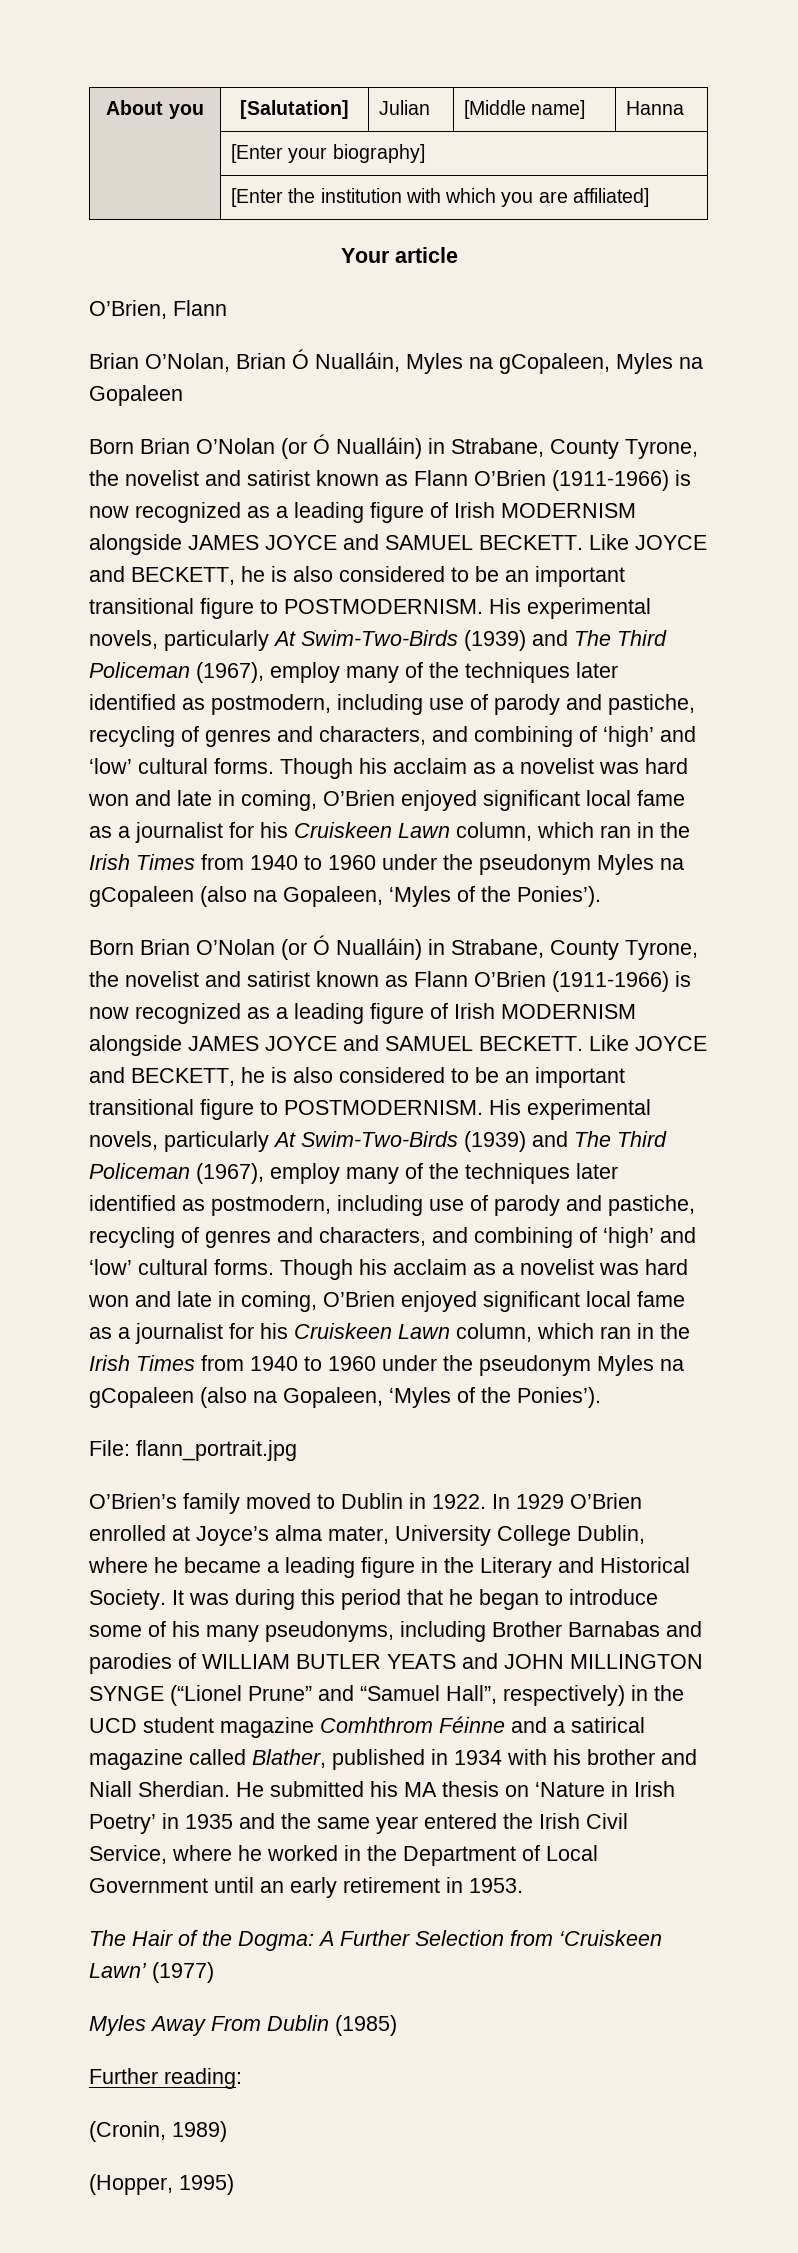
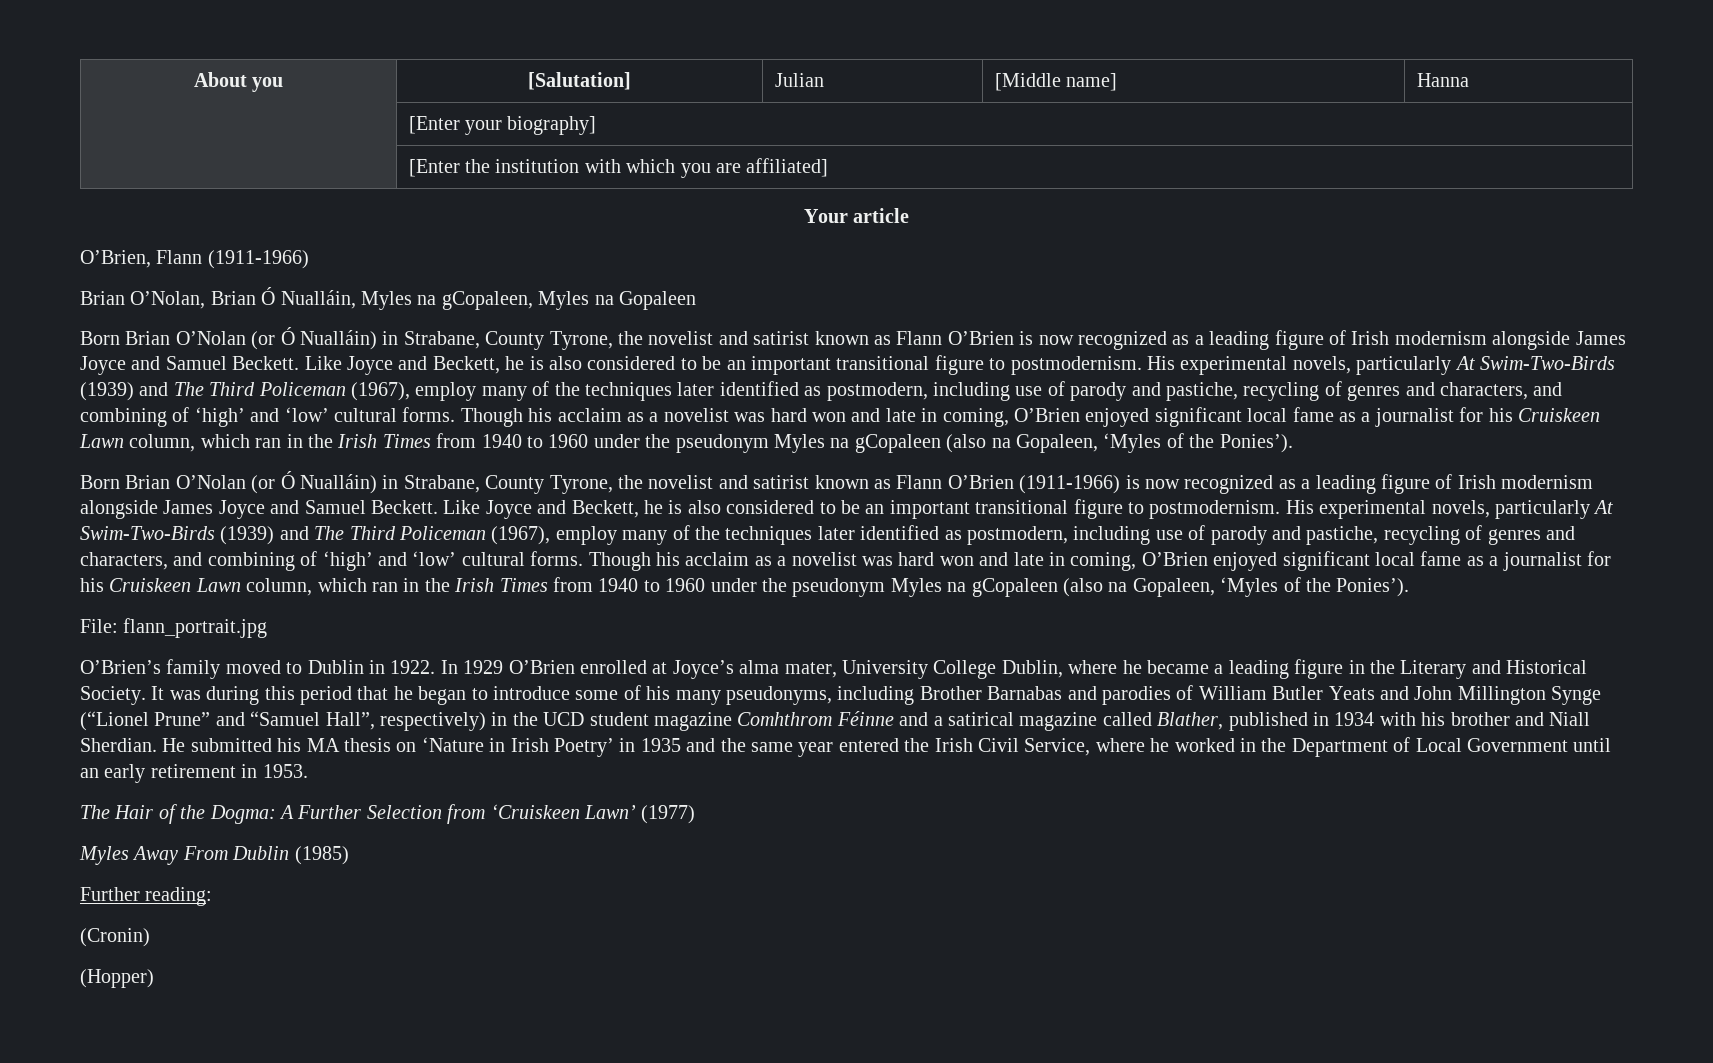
(227, 308) none -> [207,250,309,269] (1911-1966)
[552,470,691,491] [89,502,636,523] [89,534,707,555] [89,566,235,585] (1911-1966) is now recognized as a leading figure of Irish MODERNISM alongside JAMES JOYCE and SAMUEL BECKETT. Like JOYCE and BECKETT, -> [1019,330,1626,350] [80,356,500,375] is now recognized as a leading figure of Irish modernism alongside James Joyce and Samuel Beckett. Like Joyce and Beckett,
[284,599,483,614] POSTMODERNISM. -> [1010,356,1142,375] postmodernism.
[501,1004,636,1019] [89,1035,707,1056] [89,1067,235,1086] MODERNISM alongside JAMES JOYCE and SAMUEL BECKETT. Like JOYCE and BECKETT, -> [1501,475,1594,489] [80,500,639,519] modernism alongside James Joyce and Samuel Beckett. Like Joyce and Beckett,
[284,1100,483,1115] POSTMODERNISM. -> [1149,500,1281,519] postmodernism.
[202,1653,703,1669] [89,1686,164,1701] WILLIAM BUTLER YEATS and JOHN MILLINGTON SYNGE -> [1198,686,1602,705] William Butler Yeats and John Millington Synge
[89,2121,227,2142] [89,2174,234,2195] (Cronin, 1989) // (Hopper, 1995) -> [80,928,150,947] [80,969,154,988] (Cronin) // (Hopper)

